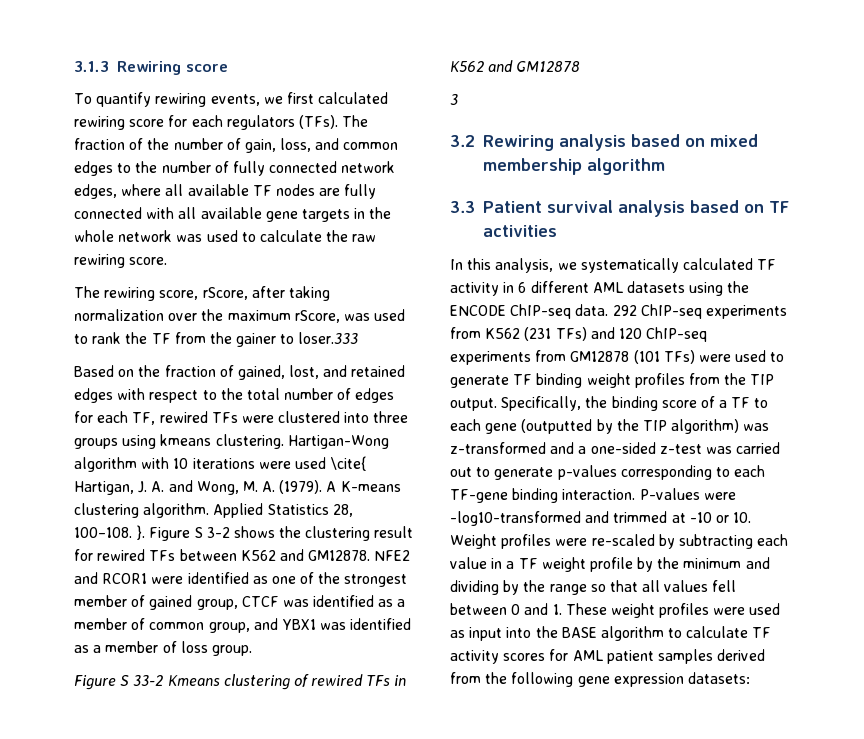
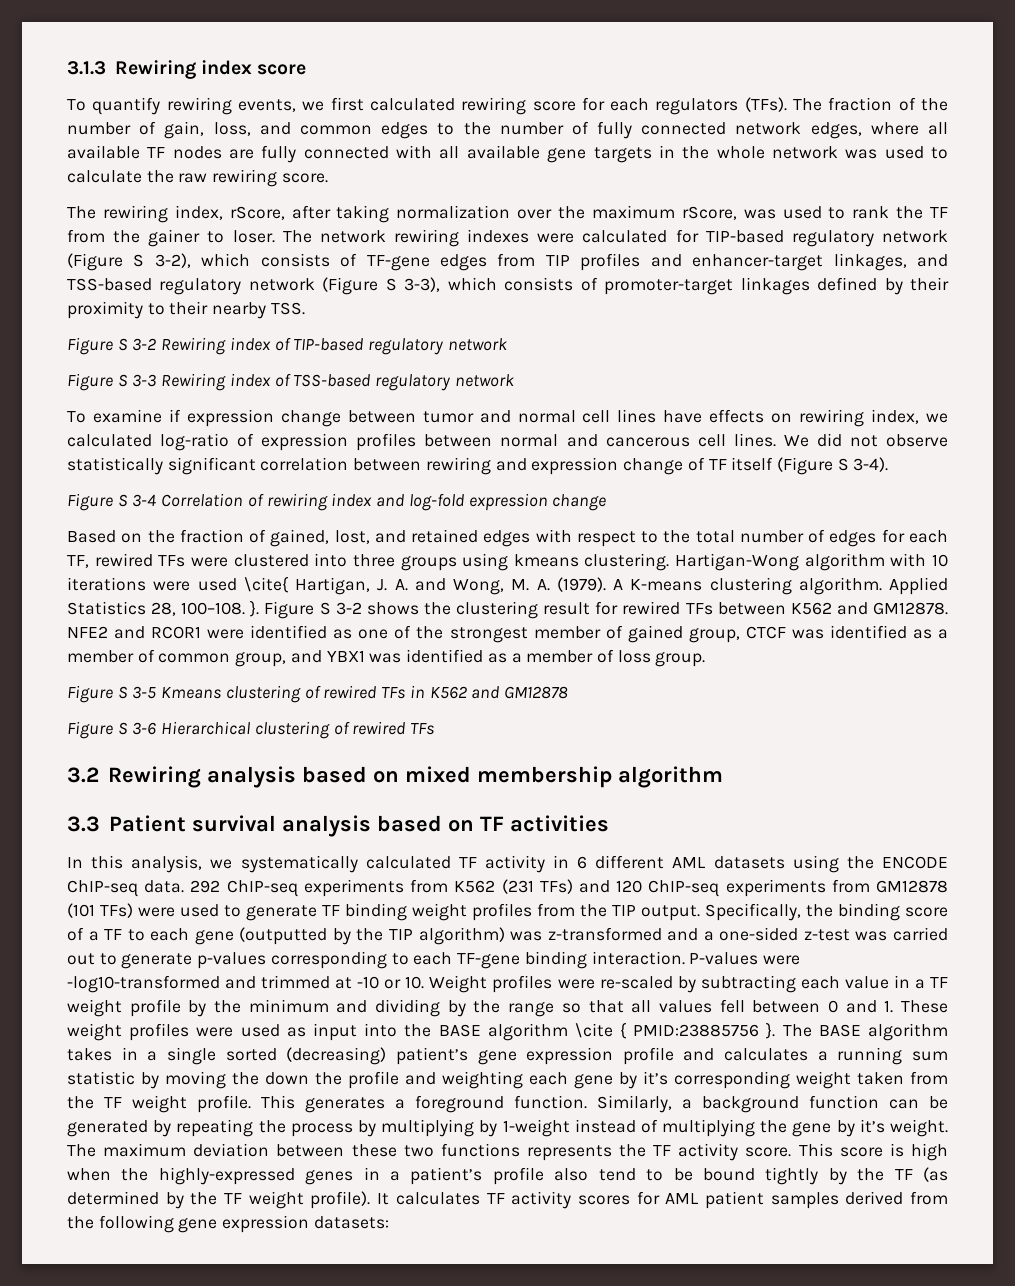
(181, 68) none -> [201,60,253,75] index
[159,290,199,300] score, -> [174,205,223,220] index,
[298,332,359,344] loser.333 -> [232,229,948,247] [67,253,949,271] [67,277,949,295] [67,301,305,319] [67,337,507,355] [67,373,514,391] [67,409,948,427] [67,433,948,451] [67,457,889,475] [67,493,607,511] loser. The network rewiring indexes were calculated for TIP-based regulatory network (Figure S 3-2), which consists of TF-gene edges from TIP profiles and enhancer-target linkages, and TSS-based regulatory network (Figure S 3-3), which consists of promoter-target linkages defined by their proximity to their nearby TSS. // Figure S 3-2 Rewiring index of TIP-based regulatory network // Figure S 3-3 Rewiring index of TSS-based regulatory network // To examine if expression change between tumor and normal cell lines have effects on rewiring index, we calculated log-ratio of expression profiles between normal and cancerous cell lines. We did not observe statistically significant correlation between rewiring and expression change of TF itself (Figure S 3-4). // Figure S 3-4 Correlation of rewiring index and log-fold expression change
[133,675,164,686] 33-2 -> [132,686,157,699] 3-5
[450,94,458,105] 3 -> [67,721,435,739] Figure S 3-6 Hierarchical clustering of rewired TFs
[668,626,749,638] to calculate -> [574,1022,948,1041] [67,1047,948,1065] [67,1071,948,1089] [67,1095,948,1113] [67,1119,948,1137] [67,1143,948,1161] [67,1167,948,1185] [67,1191,480,1209] \cite { PMID:23885756 }. The BASE algorithm takes in a single sorted (decreasing) patient’s gene expression profile and calculates a running sum statistic by moving the down the profile and weighting each gene by it’s corresponding weight taken from the TF weight profile. This generates a foreground function. Similarly, a background function can be generated by repeating the process by multiplying by 1-weight instead of multiplying the gene by it’s weight. The maximum deviation between these two functions represents the TF activity score. This score is high when the highly-expressed genes in a patient’s profile also tend to be bound tightly by the TF (as determined by the TF weight profile). It calculates

